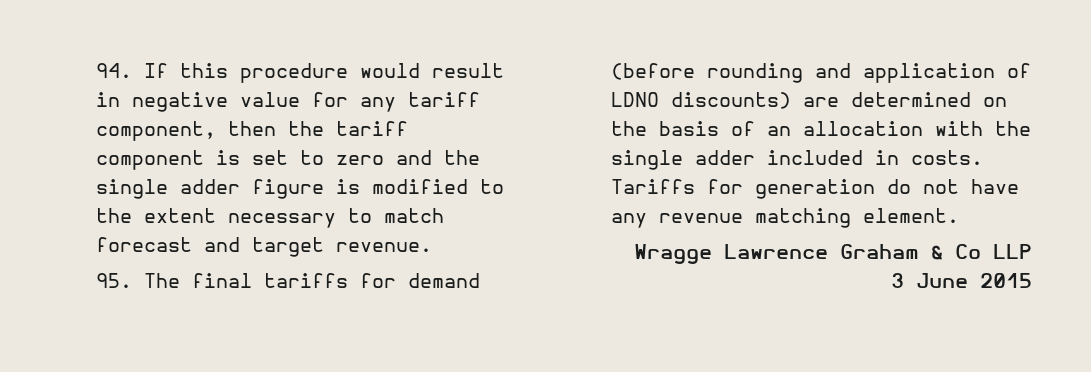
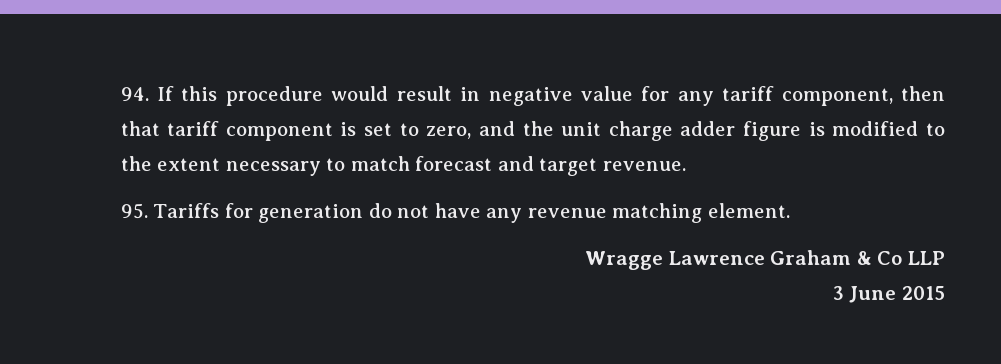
[287,121,324,136] the -> [120,121,160,136] that
[335,155,384,165] zero -> [426,126,472,139] zero,
[95,179,168,199] single -> [561,121,673,141] unit charge
[143,273,480,288] [610,63,1031,83] [610,92,1007,109] [610,121,1031,136] [610,150,983,170] The final tariffs for demand (before rounding and application of LDNO discounts) are determined on the basis of an allocation with the single adder included in costs. -> (148, 211) none

